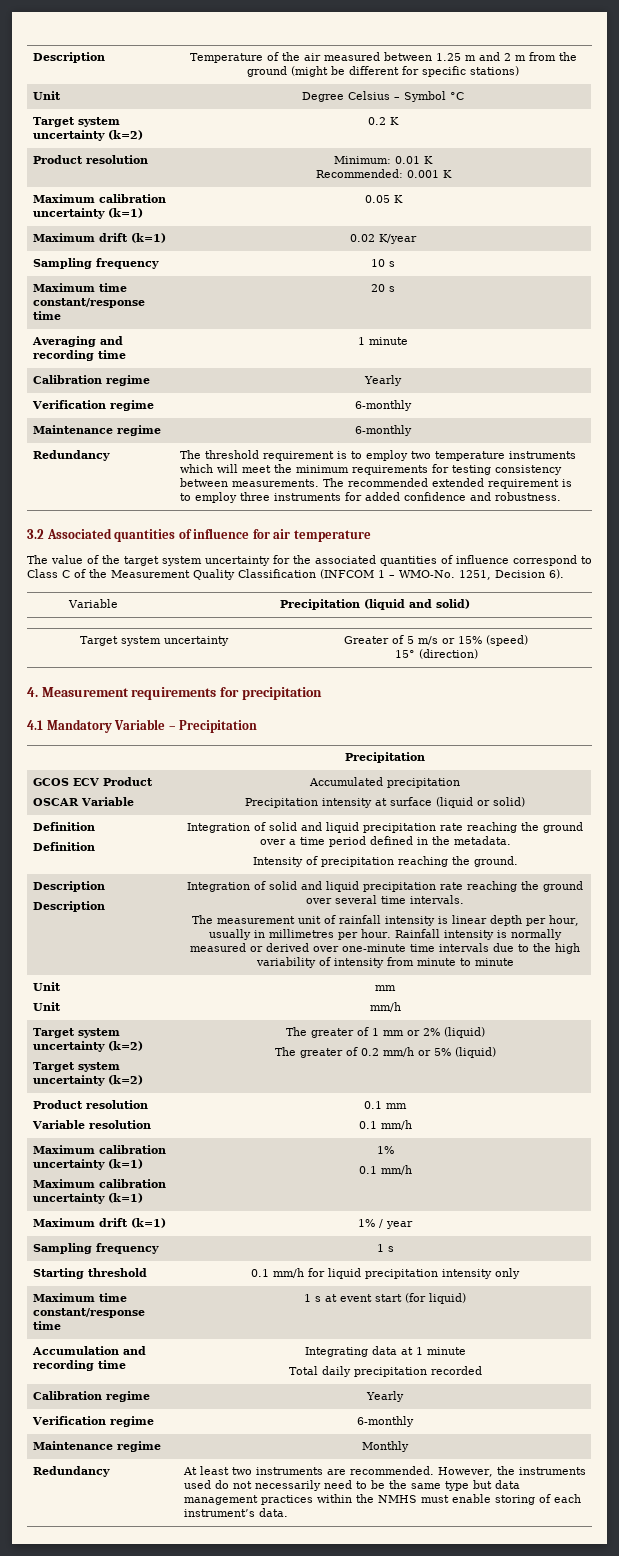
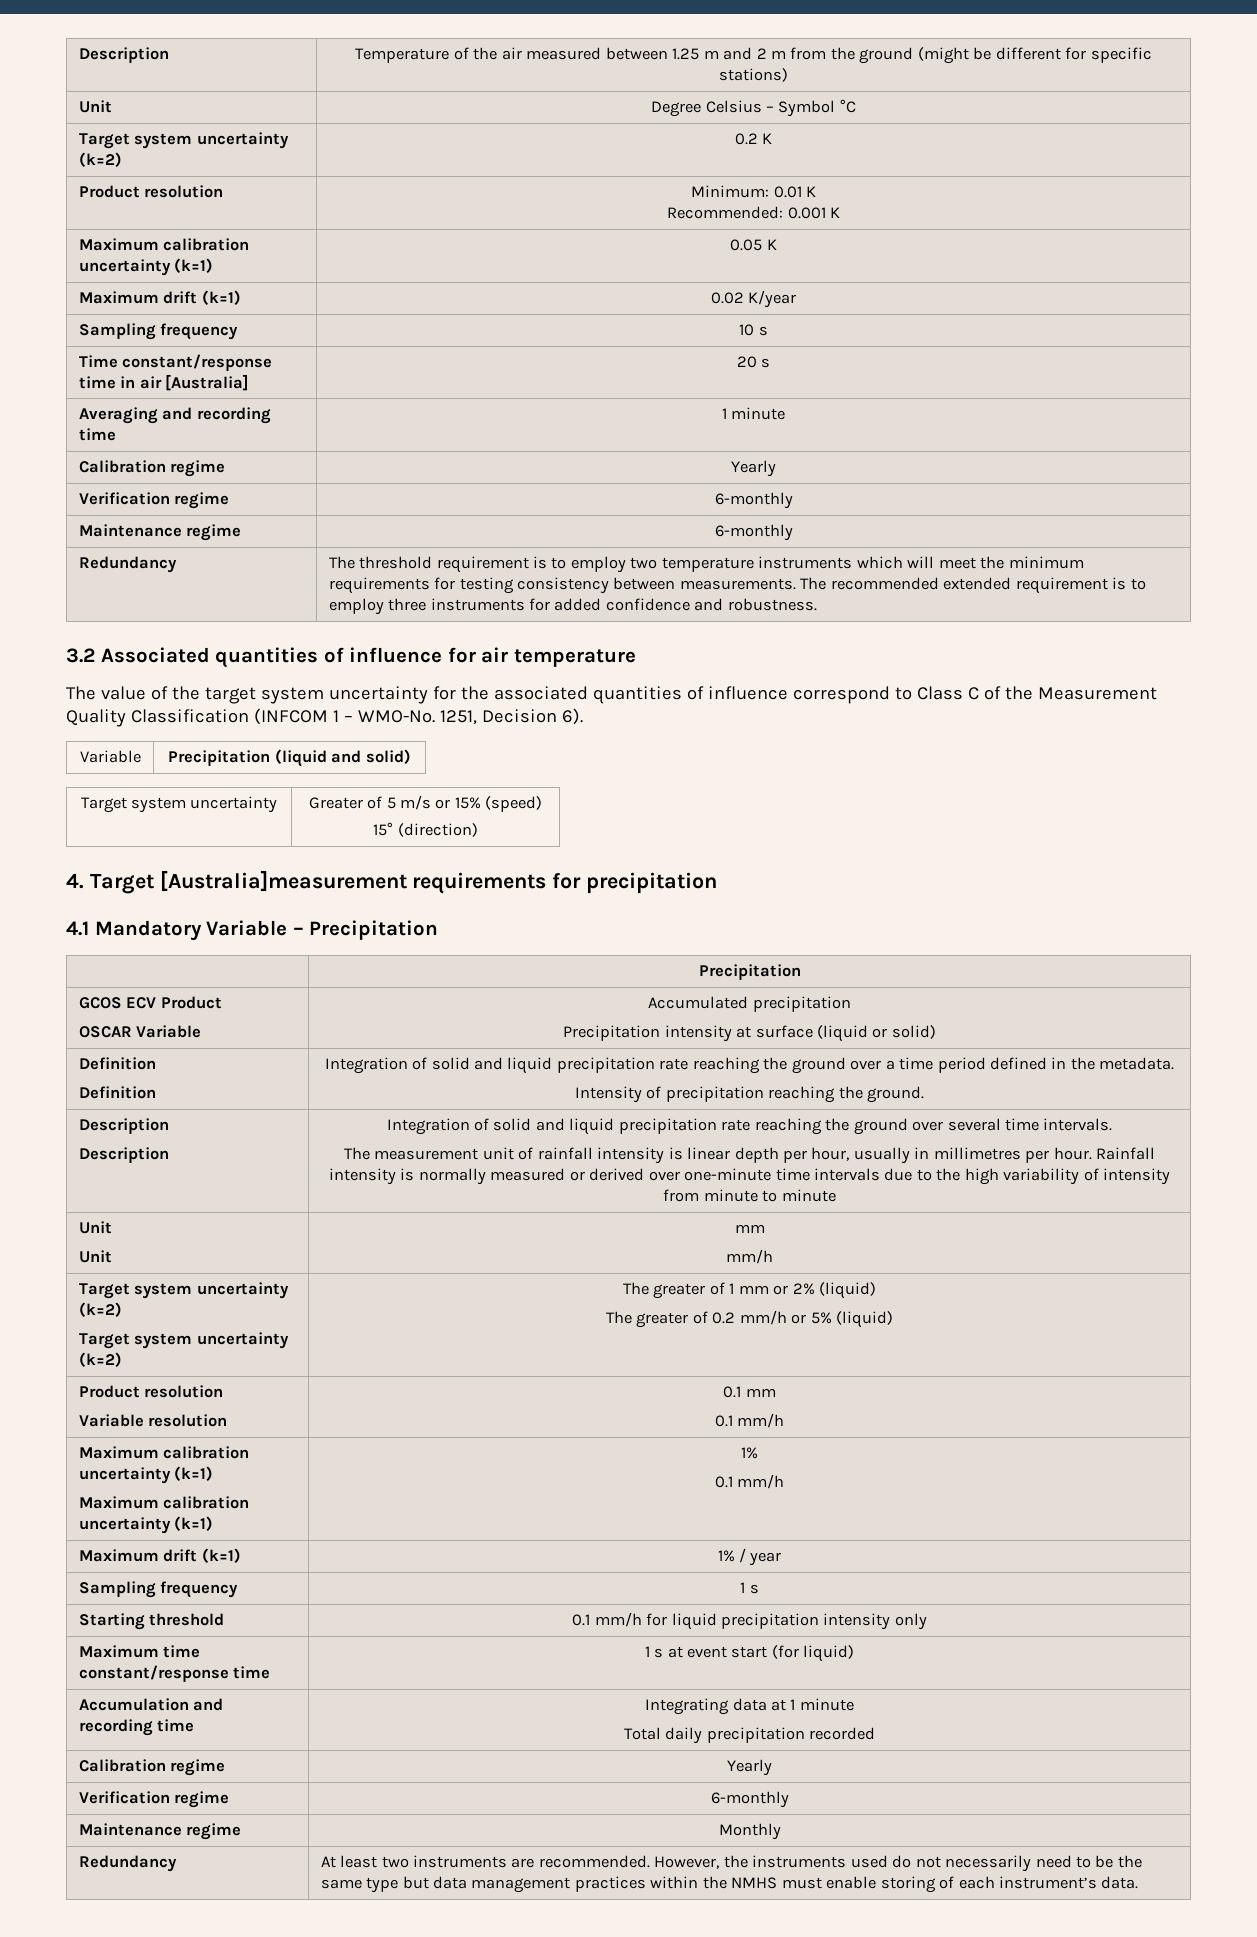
[32,283,127,292] [32,298,145,308] [32,311,61,320] Maximum time constant/response time -> [78,354,273,371] [78,374,250,391] Time constant/response time in air [Australia]
[41,687,129,697] Measurement -> [89,871,407,894] Target [Australia]measurement

